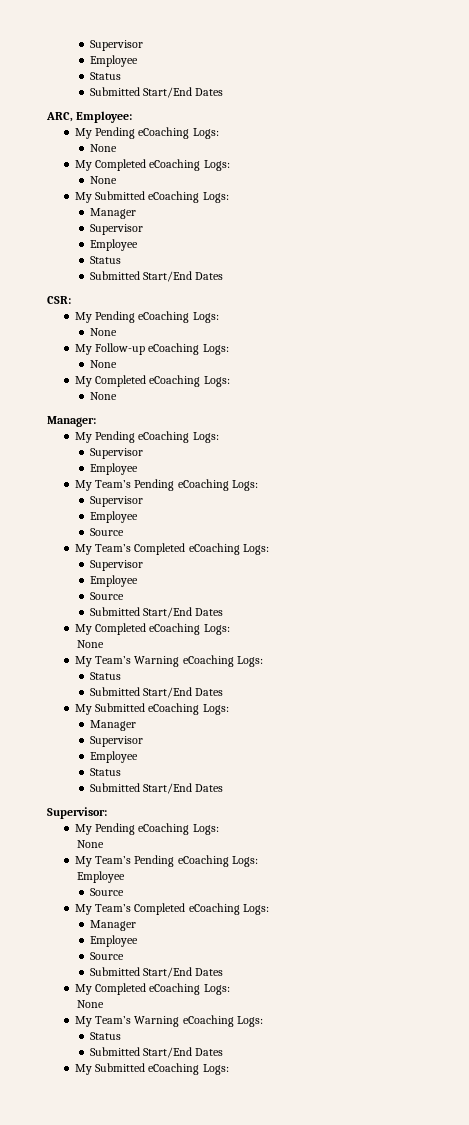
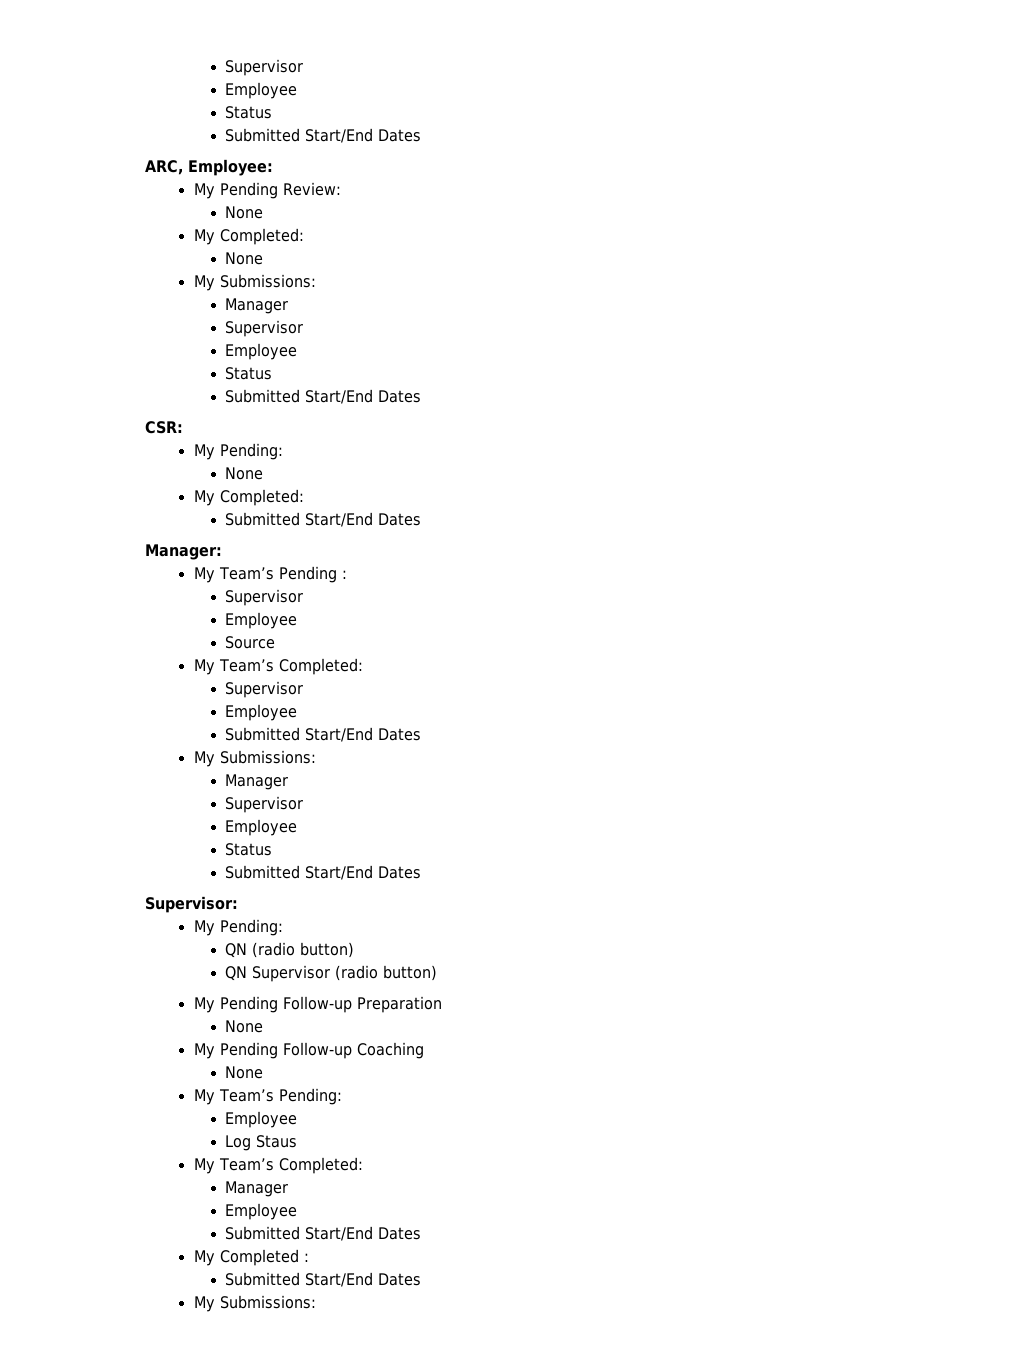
[138,127,219,139] [89,144,117,152] [74,159,230,171] [89,176,117,184] [74,191,229,203] eCoaching Logs: // None // My Completed eCoaching Logs: // None // My Submitted eCoaching Logs: -> [282,182,341,196] [225,206,264,219] [193,228,304,245] [225,252,264,265] [193,274,316,291] Review: // None // My Completed: // None // My Submissions:
[95,311,219,323] [89,328,117,336] [74,343,229,355] [89,360,117,368] [74,375,230,387] [89,392,117,400] [46,416,96,427] [74,431,219,443] [89,448,143,459] [89,463,138,475] [74,479,258,491] Pending eCoaching Logs: // None // My Follow-up eCoaching Logs: // None // My Completed eCoaching Logs: // None // Manager: // My Pending eCoaching Logs: // Supervisor // Employee // My Team’s Pending eCoaching Logs: -> [219,443,283,460] [225,467,264,480] [193,489,304,506] [225,512,422,527] [144,544,222,560] [193,566,347,583] Pending: // None // My Completed: // Submitted Start/End Dates // Manager: // My Team’s Pending :
[134,543,269,555] [89,560,143,571] [89,575,138,587] [89,592,124,600] [89,607,224,618] [74,623,230,635] [76,640,104,648] [74,655,263,667] [89,672,121,680] [89,687,224,698] [74,703,229,715] Completed eCoaching Logs: // Supervisor // Employee // Source // Submitted Start/End Dates // My Completed eCoaching Logs: // None // My Team’s Warning eCoaching Logs: // Status // Submitted Start/End Dates // My Submitted eCoaching Logs: -> [278,658,363,675] [225,681,304,698] [225,704,298,721] [225,727,422,742] [193,750,316,767] Completed: // Supervisor // Employee // Submitted Start/End Dates // My Submissions:
[95,823,219,835] [76,840,104,848] [74,855,258,867] [76,871,125,883] [89,888,124,896] [74,903,269,915] Pending eCoaching Logs: // None // My Team’s Pending eCoaching Logs: // Employee // Source // My Team’s Completed eCoaching Logs: -> [219,919,283,936] [225,942,355,958] [225,965,438,982] [193,996,442,1013] [225,1020,264,1033] [193,1042,424,1059] [225,1066,264,1079] [193,1088,342,1105] [225,1111,298,1128] [225,1135,298,1151] [193,1157,363,1174] Pending: // QN (radio button) // QN Supervisor (radio button) // My Pending Follow-up Preparation // None // My Pending Follow-up Coaching // None // My Team’s Pending: // Employee // Log Staus // My Team’s Completed:
[89,952,124,960] [89,967,224,978] [74,983,230,995] [76,1000,104,1008] [74,1015,263,1027] [89,1032,121,1040] [89,1047,224,1058] [74,1063,229,1075] // Source // Submitted Start/End Dates // My Completed eCoaching Logs: // None // My Team’s Warning eCoaching Logs: // Status // Submitted Start/End Dates // My Submitted eCoaching Logs: -> [225,1226,422,1241] [193,1249,309,1266] [225,1272,422,1287] [193,1295,316,1312] // Submitted Start/End Dates // My Completed : // Submitted Start/End Dates // My Submissions:

